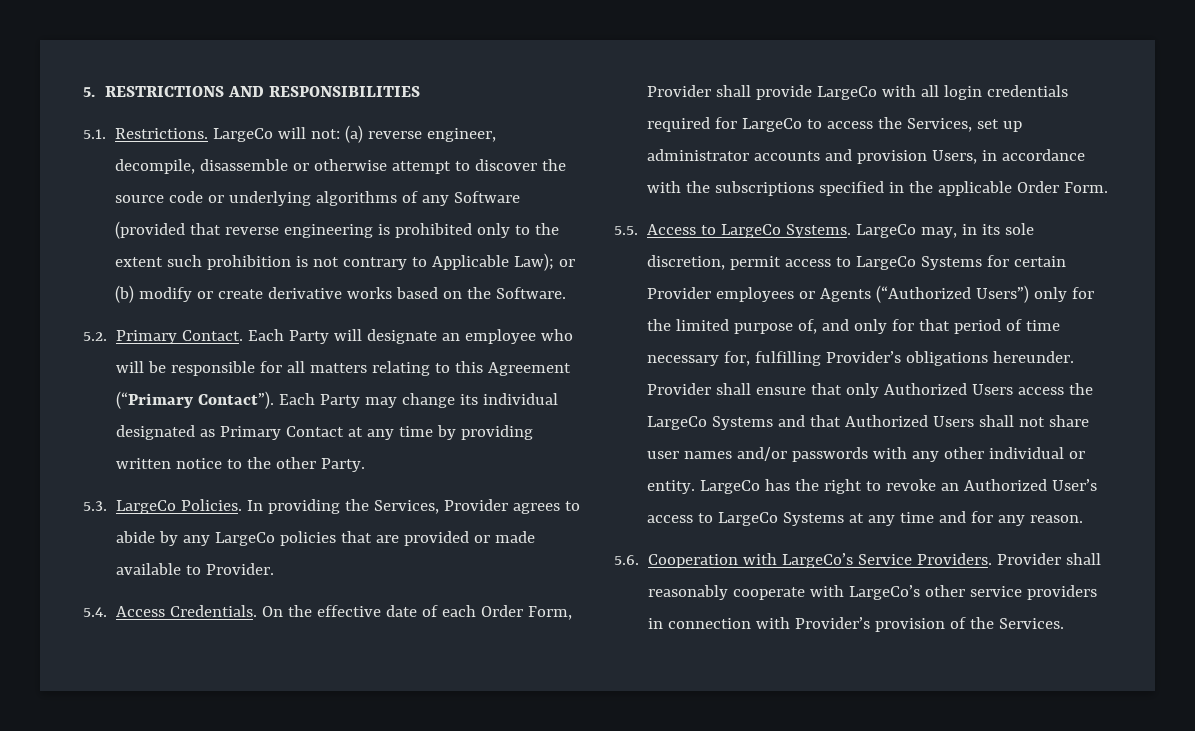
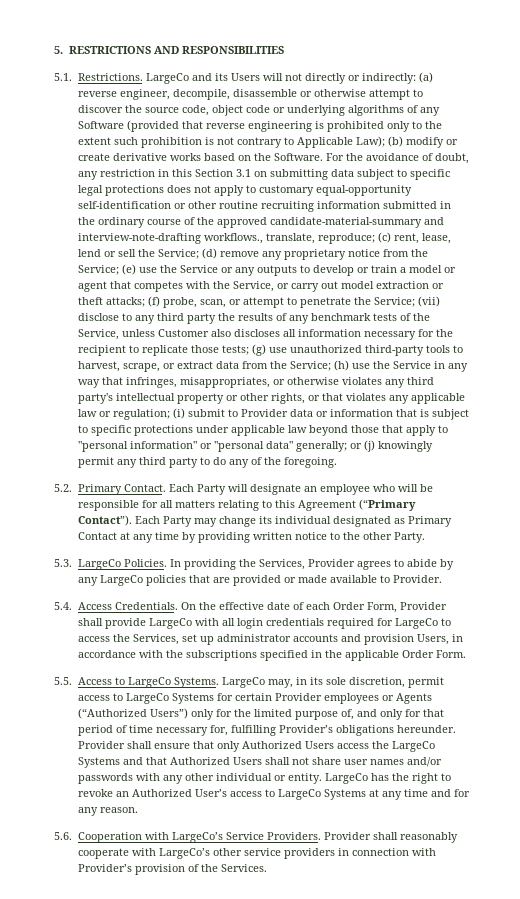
[278,127,341,139] will not: -> [191,73,416,84] and its Users will not directly or indirectly:
(165, 199) none -> [181,105,243,116] code, object
[559,259,576,267] or -> (385, 141) none
(567, 293) none -> [325,153,469,164] [77,169,450,180] [77,185,412,196] [77,201,451,212] [77,217,444,228] [77,232,451,244] [77,248,428,260] [77,264,456,276] [77,281,444,292] [77,296,440,308] [77,313,430,324] [77,329,453,340] [77,344,463,356] [77,360,468,372] [77,377,434,388] [77,393,465,404] [77,408,469,420] [77,425,448,436] [77,440,433,452] [77,457,337,468] For the avoidance of doubt, any restriction in this Section 3.1 on submitting data subject to specific legal protections does not apply to customary equal-opportunity self-identification or other routine recruiting information submitted in the ordinary course of the approved candidate-material-summary and interview-note-drafting workflows., translate, reproduce; (c) rent, lease, lend or sell the Service; (d) remove any proprietary notice from the Service; (e) use the Service or any outputs to develop or train a model or agent that competes with the Service, or carry out model extraction or theft attacks; (f) probe, scan, or attempt to penetrate the Service; (vii) disclose to any third party the results of any benchmark tests of the Service, unless Customer also discloses all information necessary for the recipient to replicate those tests; (g) use unauthorized third-party tools to harvest, scrape, or extract data from the Service; (h) use the Service in any way that infringes, misappropriates, or otherwise violates any third party's intellectual property or other rights, or that violates any applicable law or regulation; (i) submit to Provider data or information that is subject to specific protections under applicable law beyond those that apply to "personal information" or "personal data" generally; or (j) knowingly permit any third party to do any of the foregoing.

